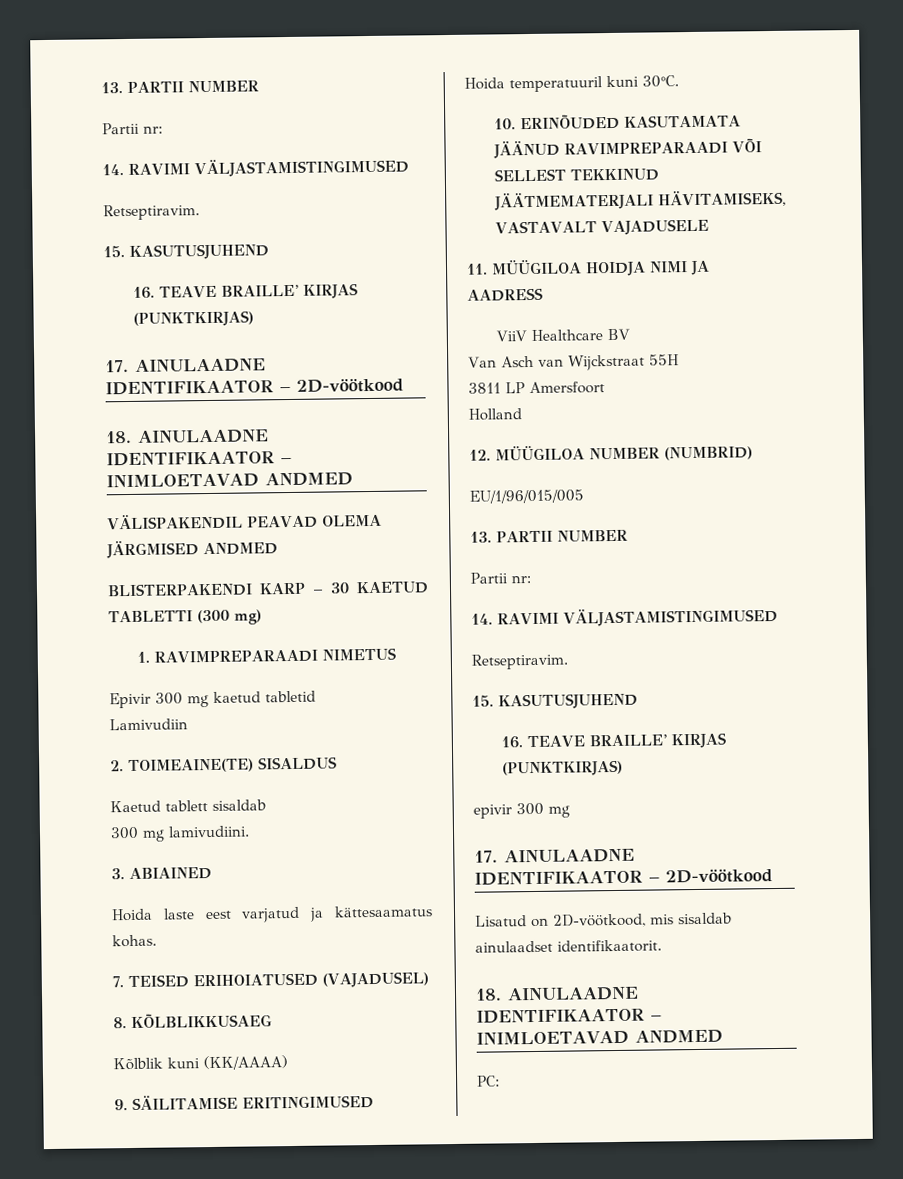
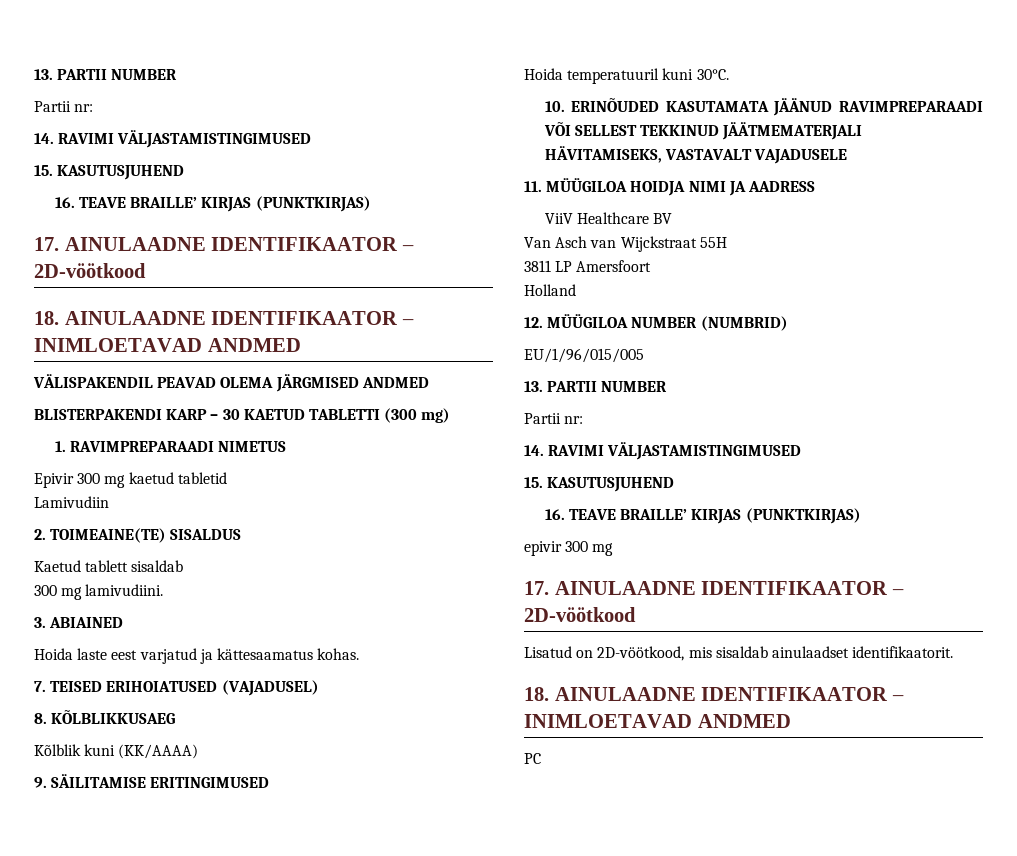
[101,80,259,94] [102,122,163,135] [102,157,409,178] [103,204,200,221] 13. PARTII NUMBER // Partii nr: // 14. RAVIMI VÄLJASTAMISTINGIMUSED // Retseptiravim. -> [34,69,178,80] [34,101,94,112] [34,130,312,148] 13. PARTII NUMBER // Partii nr: // 14. RAVIMI VÄLJASTAMISTINGIMUSED
[471,653,568,670] // Retseptiravim. -> (802, 451) none
[477,1075,500,1087] PC: -> [524,753,541,764] PC

